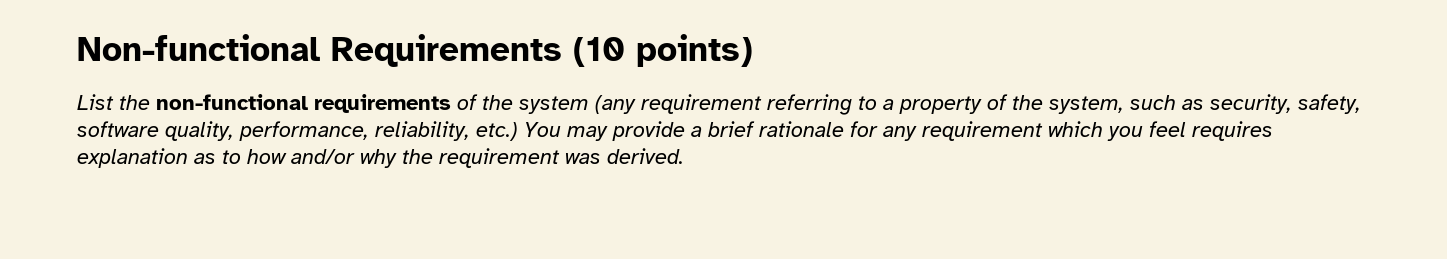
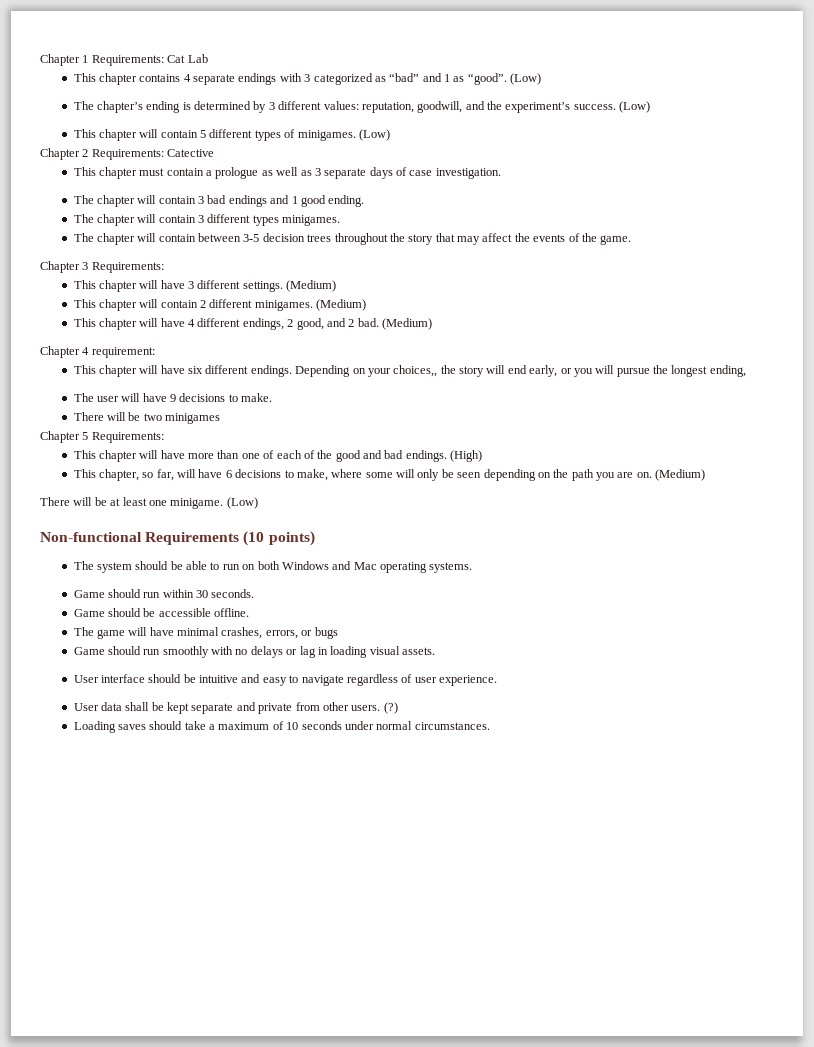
[77,34,753,67] [77,94,1361,115] [77,121,1273,141] [77,148,684,168] Non-functional Requirements (10 points) // List the non-functional requirements of the system (any requirement referring to a property of the system, such as security, safety, software quality, performance, reliability, etc.) You may provide a brief rationale for any requirement which you feel requires explanation as to how and/or why the requirement was derived. -> [40,54,208,66] [73,73,542,85] [73,101,651,113] [73,129,390,141] [40,148,215,160] [73,167,501,179] [73,195,365,207] [73,214,341,226] [73,233,632,245] [40,261,164,273] [73,280,337,292] [73,299,367,311] [73,318,433,330] [40,346,155,358] [73,365,746,377] [73,393,273,402] [73,412,221,424] [40,431,164,443] [73,450,483,462] [73,469,706,481] [40,497,258,509] [40,531,315,546] [73,561,473,573] [73,589,255,598] [73,608,250,617] [73,627,338,639] [73,646,436,658] [73,674,498,686] [73,702,398,714] [73,721,490,733] Chapter 1 Requirements: Cat Lab // This chapter contains 4 separate endings with 3 categorized as “bad” and 1 as “good”. (Low) // The chapter’s ending is determined by 3 different values: reputation, goodwill, and the experiment’s success. (Low) // This chapter will contain 5 different types of minigames. (Low) // Chapter 2 Requirements: Catective // This chapter must contain a prologue as well as 3 separate days of case investigation. // The chapter will contain 3 bad endings and 1 good ending. // The chapter will contain 3 different types minigames. // The chapter will contain between 3-5 decision trees throughout the story that may affect the events of the game. // Chapter 3 Requirements: // This chapter will have 3 different settings. (Medium) // This chapter will contain 2 different minigames. (Medium) // This chapter will have 4 different endings, 2 good, and 2 bad. (Medium) // Chapter 4 requirement: // This chapter will have six different endings. Depending on your choices,, the story will end early, or you will pursue the longest ending, // The user will have 9 decisions to make. // There will be two minigames // Chapter 5 Requirements: // This chapter will have more than one of each of the good and bad endings. (High) // This chapter, so far, will have 6 decisions to make, where some will only be seen depending on the path you are on. (Medium) // There will be at least one minigame. (Low) // Non-functional Requirements (10 points) // The system should be able to run on both Windows and Mac operating systems. // Game should run within 30 seconds. // Game should be accessible offline. // The game will have minimal crashes, errors, or bugs // Game should run smoothly with no delays or lag in loading visual assets. // User interface should be intuitive and easy to navigate regardless of user experience. // User data shall be kept separate and private from other users. (?) // Loading saves should take a maximum of 10 seconds under normal circumstances.

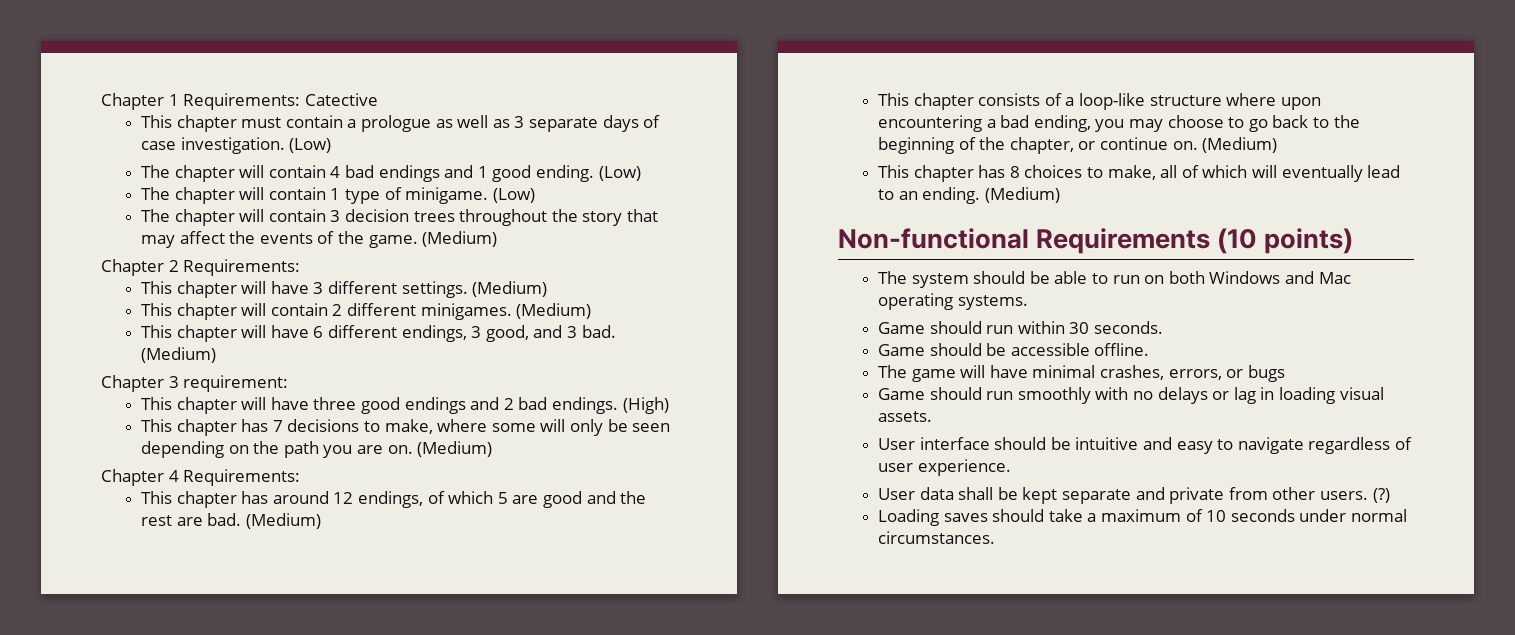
[167,54,208,63] [73,73,542,85] [73,101,651,113] [73,129,390,141] [40,148,164,160] Cat Lab // This chapter contains 4 separate endings with 3 categorized as “bad” and 1 as “good”. (Low) // The chapter’s ending is determined by 3 different values: reputation, goodwill, and the experiment’s success. (Low) // This chapter will contain 5 different types of minigames. (Low) // Chapter 2 Requirements: -> (301, 101) none
[73,195,365,207] [73,214,341,226] [73,233,260,245] // The chapter will contain 3 bad endings and 1 good ending. // The chapter will contain 3 different types minigames. // The chapter will contain between 3-5 -> [289,138,332,153] [141,165,641,182] [141,187,535,204] [141,209,341,226] (Low) // The chapter will contain 4 bad endings and 1 good ending. (Low) // The chapter will contain 1 type of minigame. (Low) // The chapter will contain 3
[40,261,89,273] // Chapter 3 -> [422,231,498,247] [101,259,179,276] (Medium) // Chapter 2
[188,319,196,327] 4 -> [313,326,324,338] 6
[287,319,294,327] 2 -> [471,326,482,338] 3
[348,319,355,327] 2 -> [566,326,577,338] 3
[82,347,90,355] 4 -> [168,376,179,388] 3
[188,365,746,377] [73,393,273,402] [73,412,221,424] [40,431,164,443] [73,450,483,462] [73,469,232,481] six different endings. Depending on your choices,, the story will end early, or you will pursue the longest ending, // The user will have 9 decisions to make. // There will be two minigames // Chapter 5 Requirements: // This chapter will have more than one of each of the good and bad endings. (High) // This chapter, so far, will have 6 -> [313,397,669,414] [141,419,283,436] three good endings and 2 bad endings. (High) // This chapter has 7
[40,497,258,509] There will be at least one minigame. (Low) -> [101,469,301,486] [141,491,647,508] [141,513,321,529] [878,93,1321,110] [878,115,1360,132] [878,137,1278,154] [878,165,1401,182] [878,187,1060,204] Chapter 4 Requirements: // This chapter has around 12 endings, of which 5 are good and the rest are bad. (Medium) // This chapter consists of a loop-like structure where upon encountering a bad ending, you may choose to go back to the beginning of the chapter, or continue on. (Medium) // This chapter has 8 choices to make, all of which will eventually lead to an ending. (Medium)

